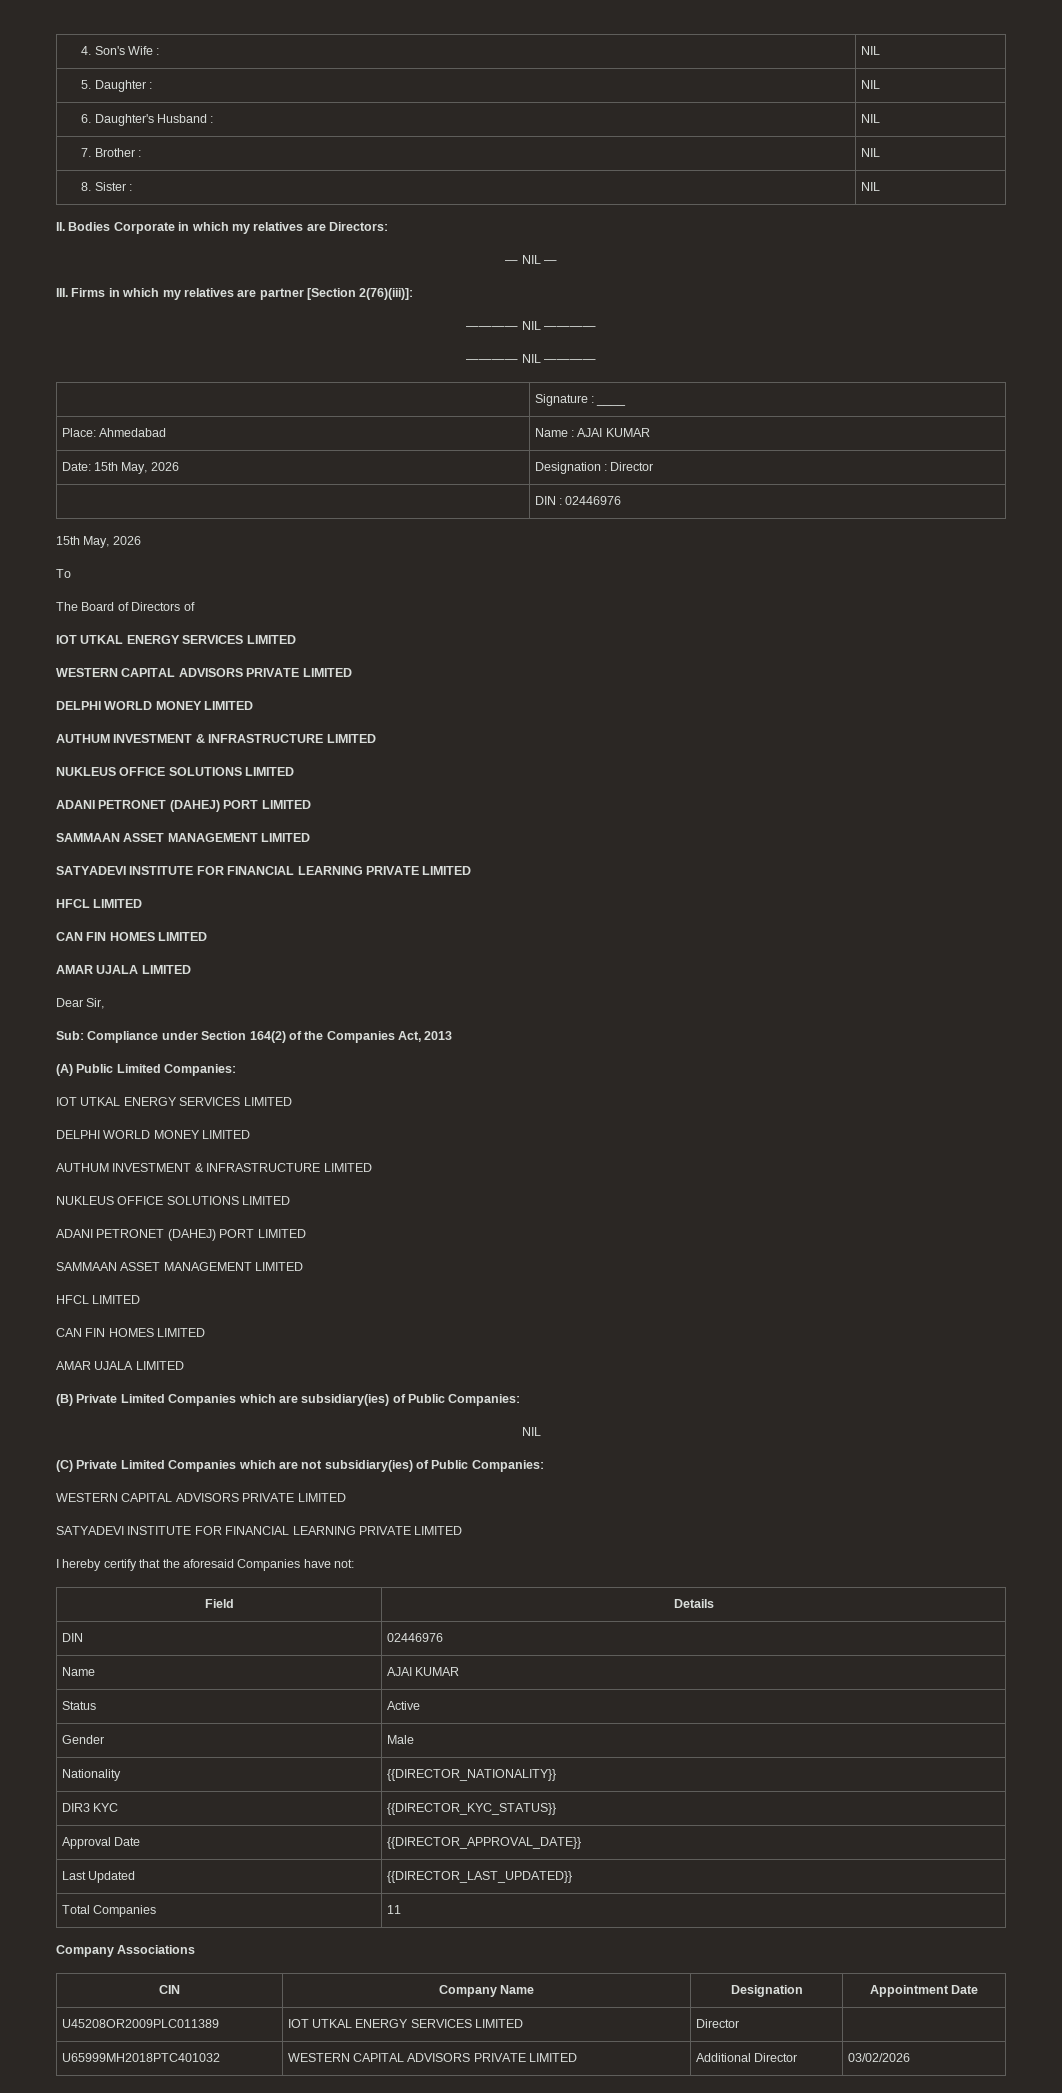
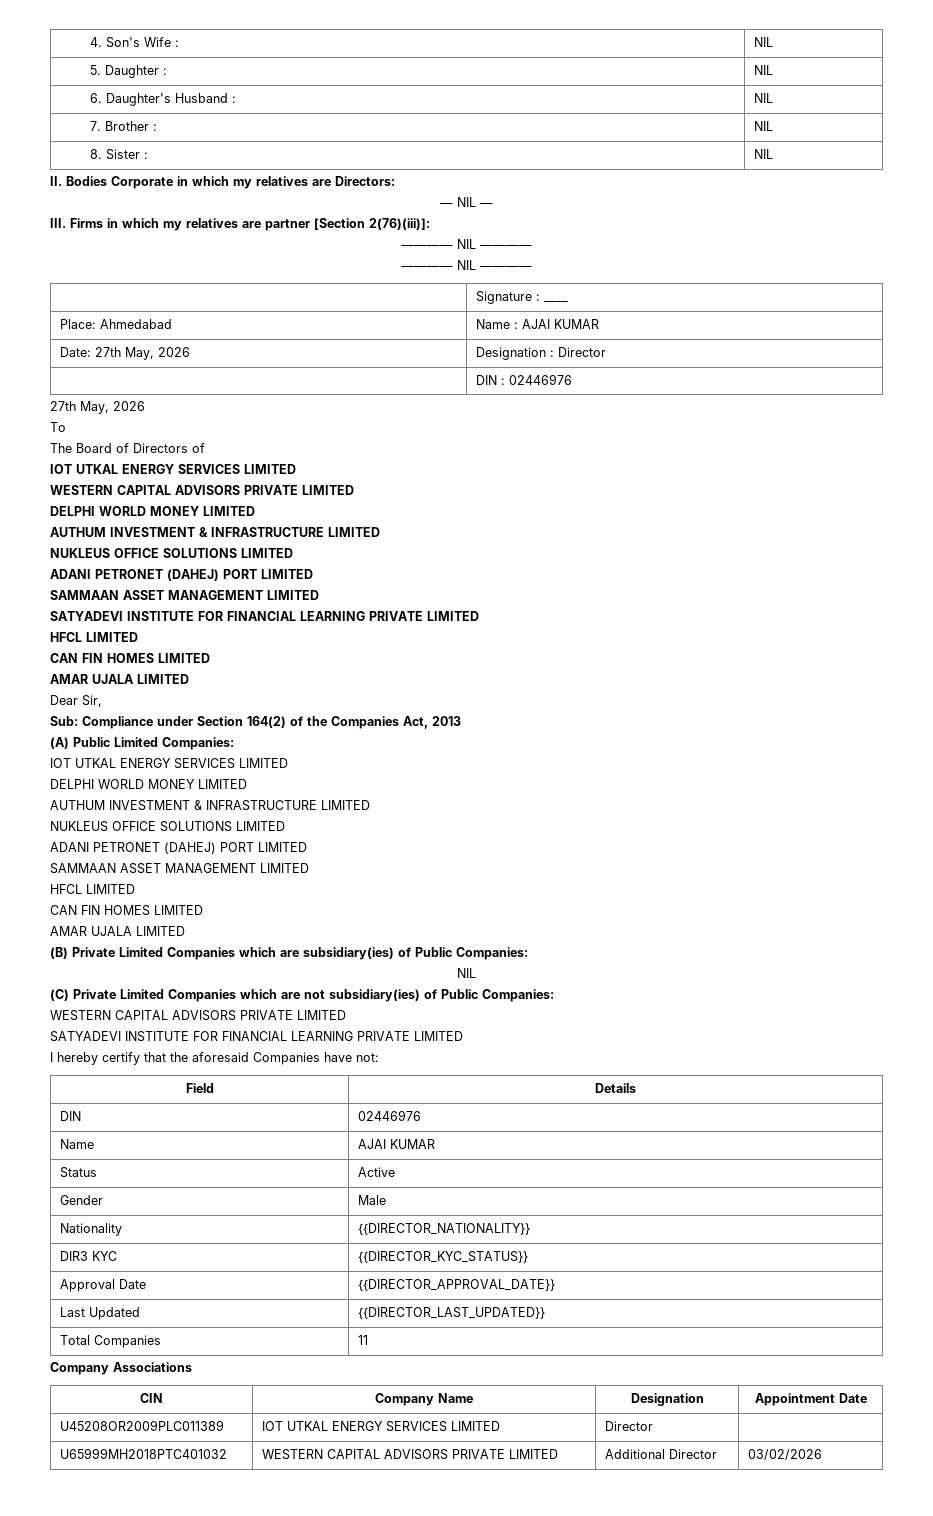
[93,462,118,471] 15th -> [94,347,121,357] 27th
[56,536,80,545] 15th -> [50,401,76,411] 27th

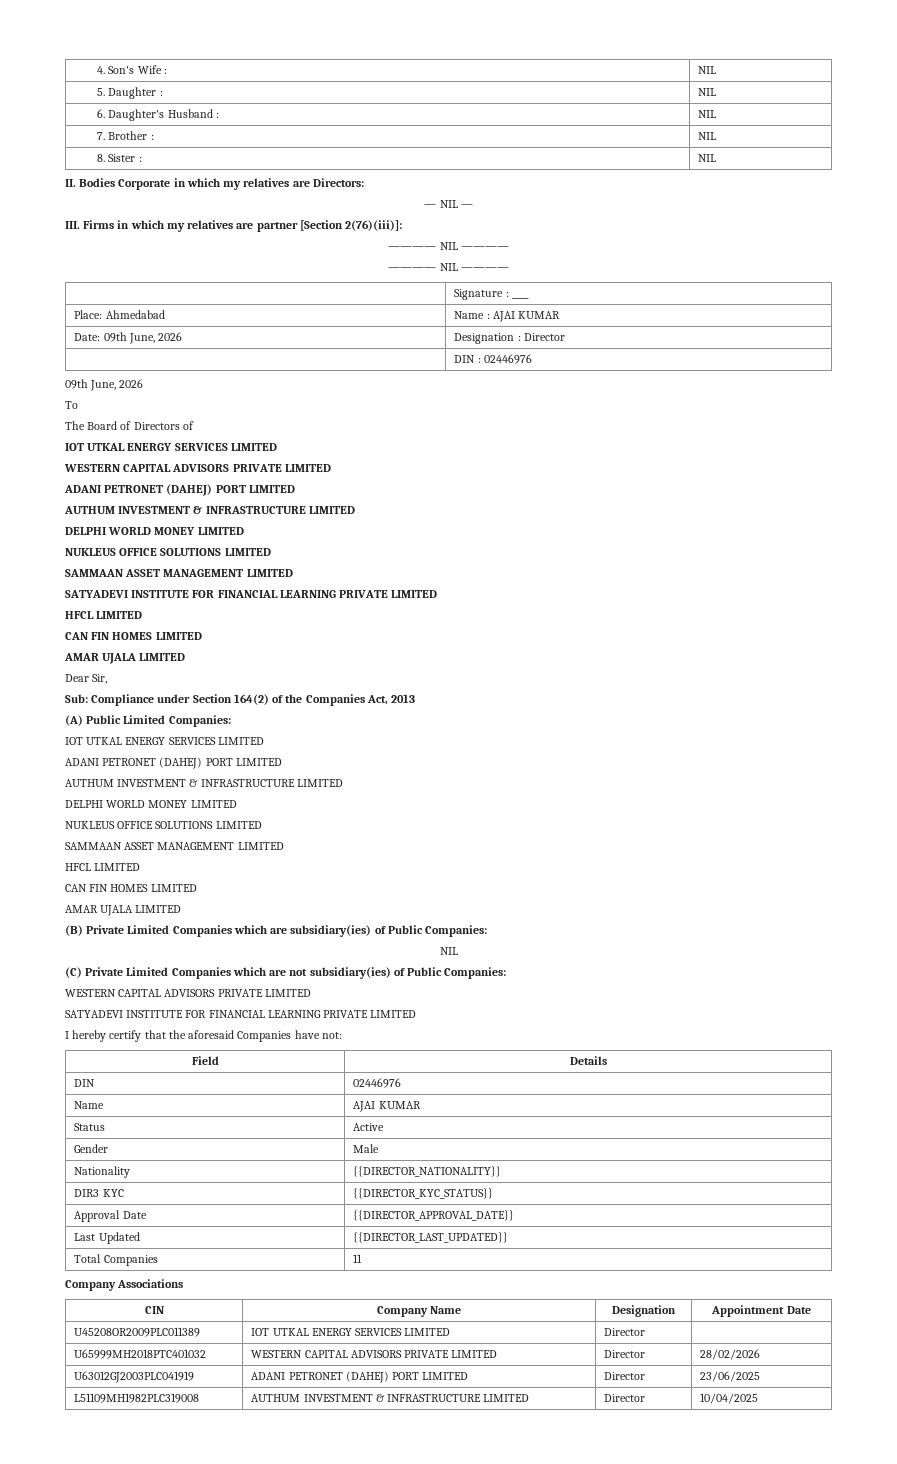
[94,347,154,360] 27th May, -> [103,332,155,344] 09th June,
[50,401,109,414] 27th May, -> [65,379,117,391] 09th June,
[50,506,255,516] [50,527,380,537] [50,548,293,558] [50,569,313,581] DELPHI WORLD MONEY LIMITED // AUTHUM INVESTMENT & INFRASTRUCTURE LIMITED // NUKLEUS OFFICE SOLUTIONS LIMITED // ADANI PETRONET (DAHEJ) PORT LIMITED -> [64,484,295,496] [64,506,355,514] [65,527,244,535] [65,548,271,556] ADANI PETRONET (DAHEJ) PORT LIMITED // AUTHUM INVESTMENT & INFRASTRUCTURE LIMITED // DELPHI WORLD MONEY LIMITED // NUKLEUS OFFICE SOLUTIONS LIMITED
[50,779,247,789] [50,800,370,811] [50,821,285,832] [50,842,307,854] DELPHI WORLD MONEY LIMITED // AUTHUM INVESTMENT & INFRASTRUCTURE LIMITED // NUKLEUS OFFICE SOLUTIONS LIMITED // ADANI PETRONET (DAHEJ) PORT LIMITED -> [65,757,282,769] [65,779,343,787] [65,800,237,808] [65,821,262,829] ADANI PETRONET (DAHEJ) PORT LIMITED // AUTHUM INVESTMENT & INFRASTRUCTURE LIMITED // DELPHI WORLD MONEY LIMITED // NUKLEUS OFFICE SOLUTIONS LIMITED
[604,1449,717,1459] [747,1449,822,1460] Additional Director | 03/02/2026 -> [604,1350,646,1358] [700,1349,761,1360] [74,1371,195,1383] [251,1371,469,1383] [604,1372,646,1380] [700,1371,761,1382] [74,1393,200,1403] [251,1394,530,1402] [604,1394,646,1402] [700,1393,759,1404] Director | 28/02/2026 // U63012GJ2003PLC041919 | ADANI PETRONET (DAHEJ) PORT LIMITED | Director | 23/06/2025 // L51109MH1982PLC319008 | AUTHUM INVESTMENT & INFRASTRUCTURE LIMITED | Director | 10/04/2025

